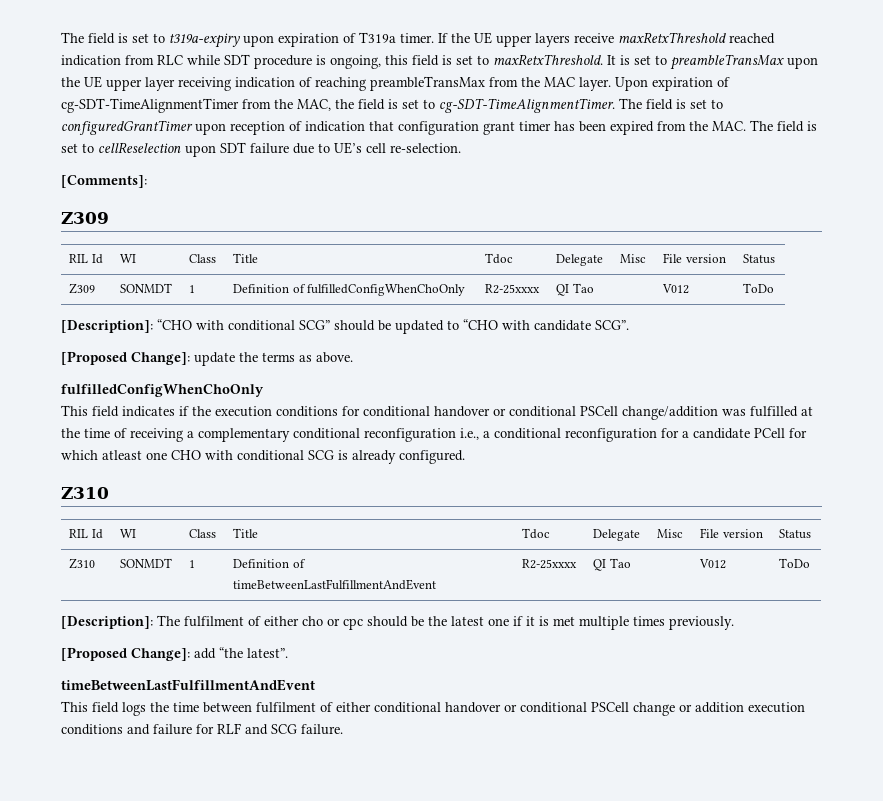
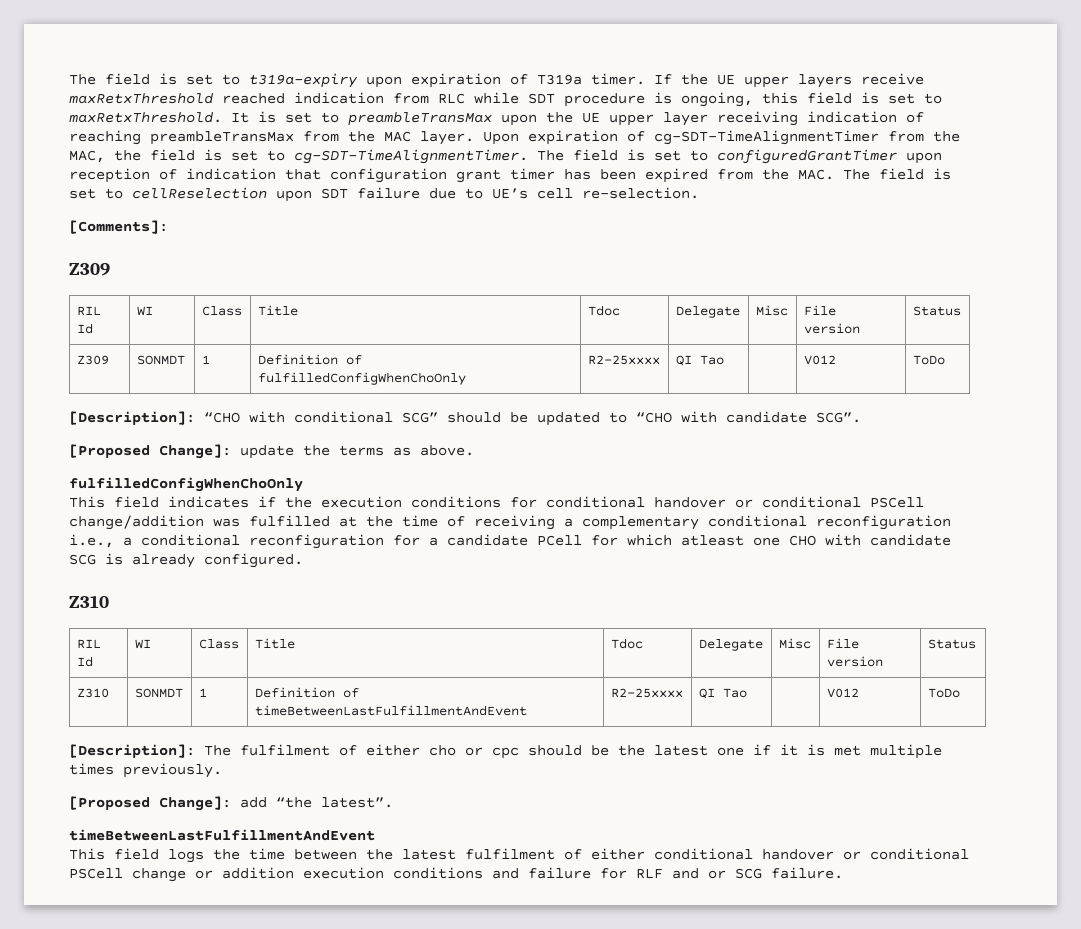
[237,450,304,461] conditional -> [870,534,951,546] candidate
(252, 707) none -> [366,849,456,860] the latest
(268, 729) none -> [708,870,726,879] or

